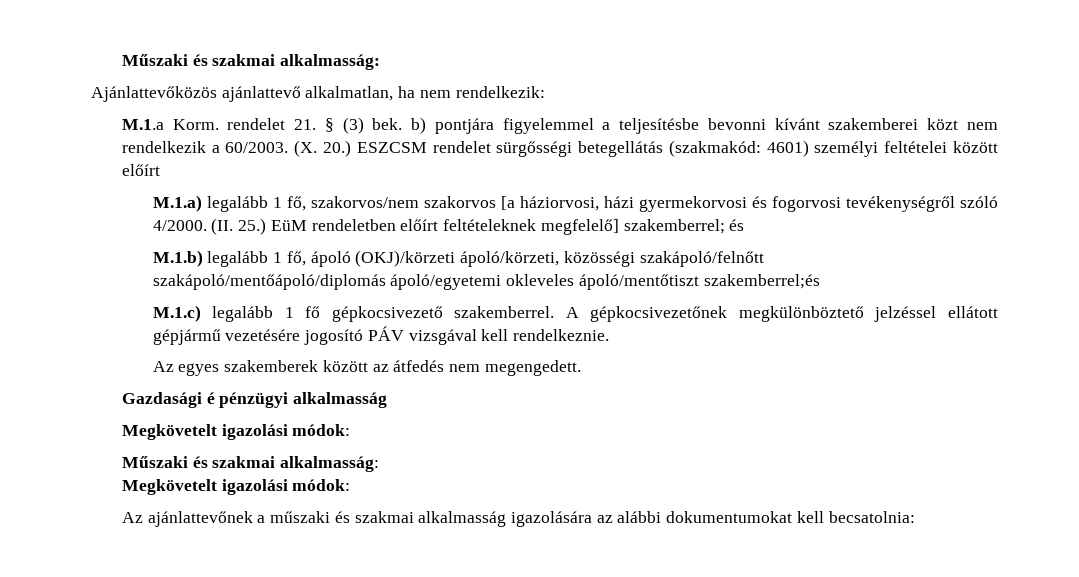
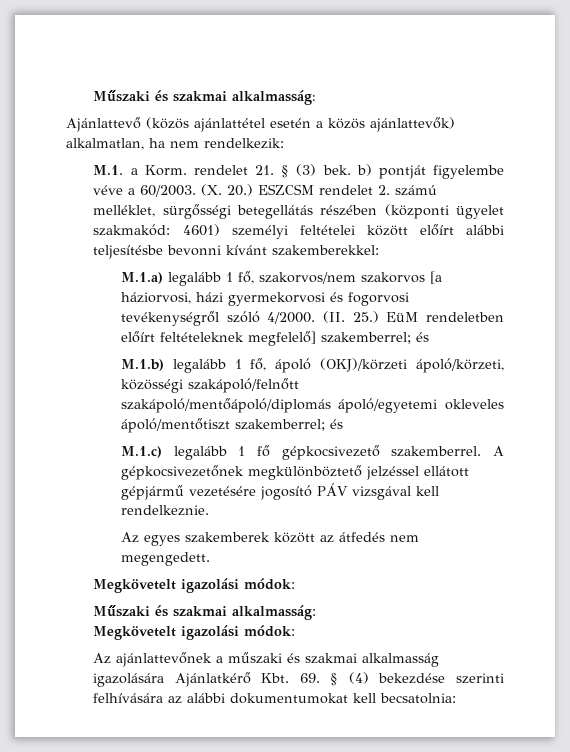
[121,54,381,70] [91,86,301,102] Műszaki és szakmai alkalmasság: // Ajánlattevőközös ajánlattevő -> [93,90,317,105] [66,117,455,132] Műszaki és szakmai alkalmasság: // Ajánlattevő (közös ajánlattétel esetén a közös ajánlattevők)
[121,119,164,130] M.1.a -> [93,165,138,175] M.1. a
[434,118,999,134] [121,141,206,153] pontjára figyelemmel a teljesítésbe bevonni kívánt szakemberei közt nem rendelkezik -> [378,165,504,179] [93,185,124,195] pontját figyelembe véve
[496,140,761,157] sürgősségi betegellátás (szakmakód: -> [378,185,438,196] [93,204,504,219] [93,224,171,236] 2. számú melléklet, sürgősségi betegellátás részében (központi ügyelet szakmakód:
(160, 170) none -> [466,225,504,235] [93,245,380,259] alábbi teljesítésbe bevonni kívánt szakemberekkel:
[703,274,820,289] szakemberrel;és -> [234,419,343,431] szakemberrel; és
[121,392,388,408] // Gazdasági é pénzügyi alkalmasság -> (210, 559) none
(592, 519) none -> [174,672,504,687] [93,693,164,703] Ajánlatkérő Kbt. 69. § (4) bekezdése szerinti felhívására

